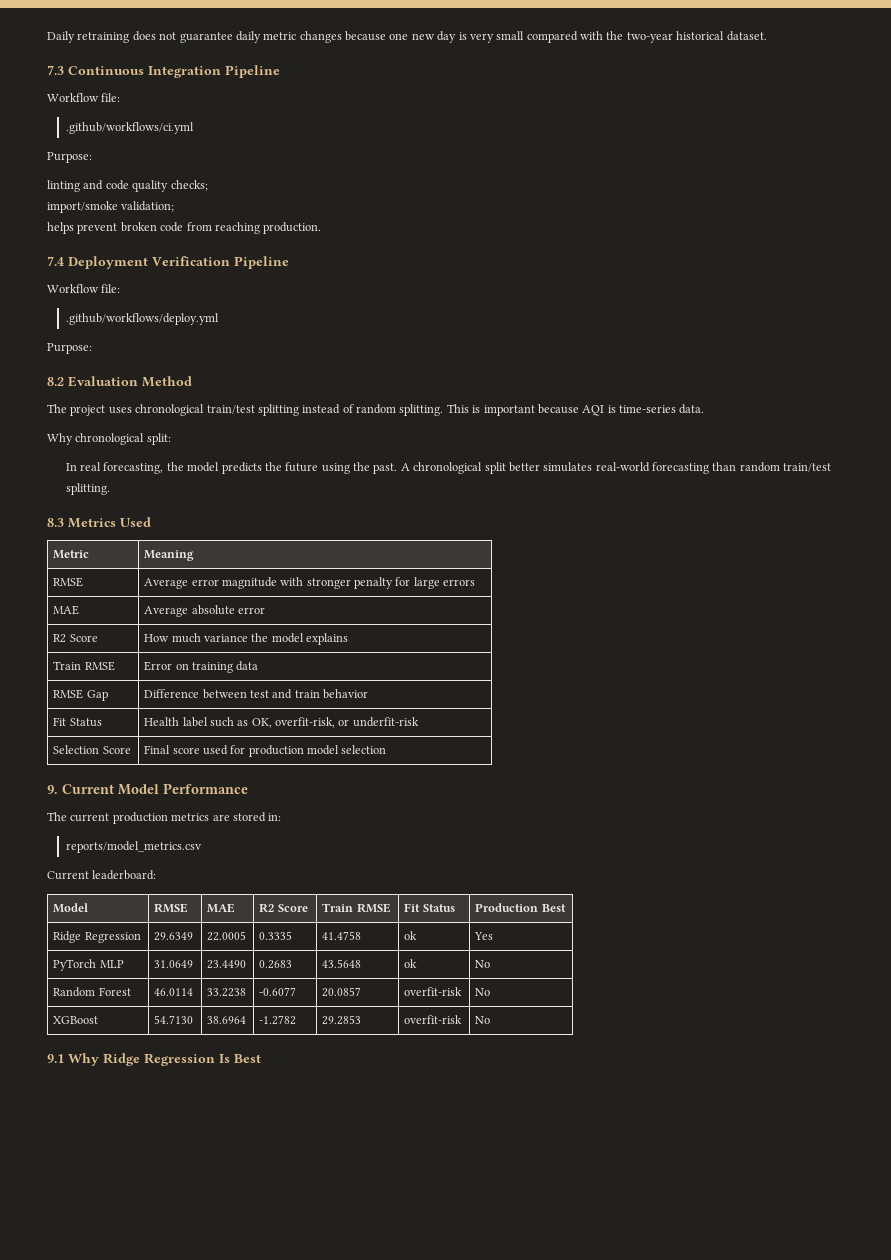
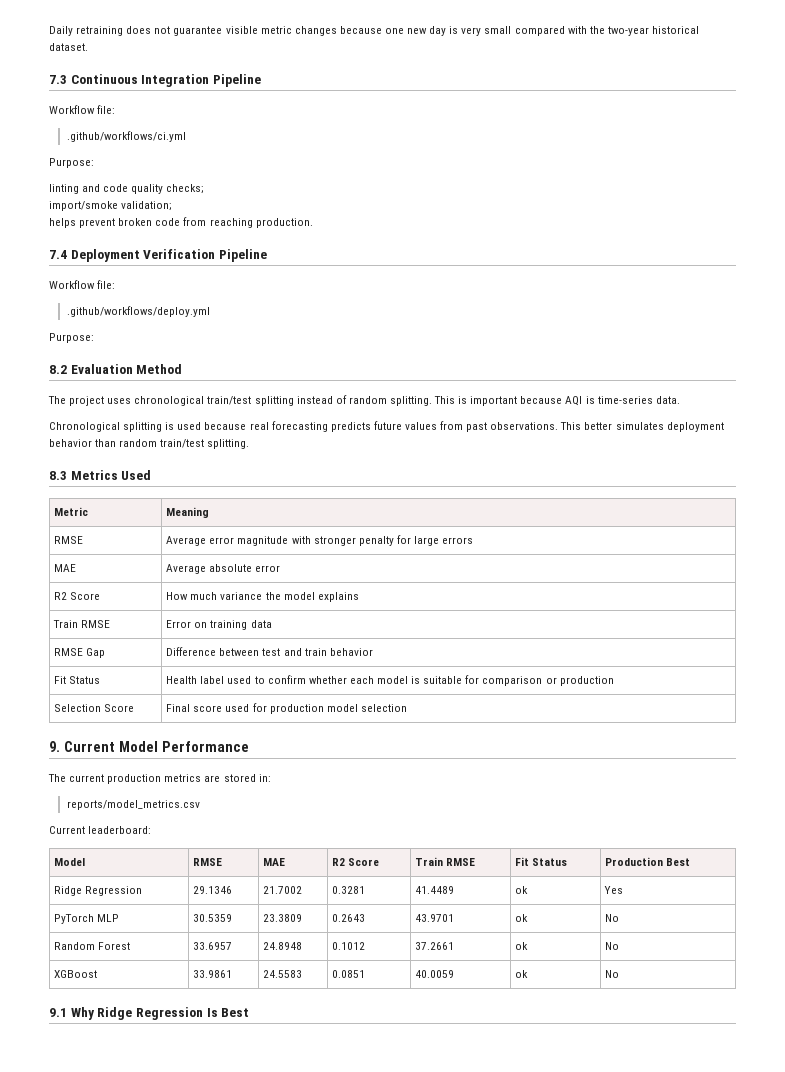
[235,31,261,43] daily -> [225,26,258,34] visible
[47,433,171,445] [65,462,710,474] Why chronological split: // In real forecasting, the model predicts the future using the past. A chronological split better simulates real-world forecasting -> [49,421,724,432] [49,439,92,447] Chronological splitting is used because real forecasting predicts future values from past observations. This better simulates deployment behavior
[209,717,419,728] such as OK, overfit-risk, or underfit-risk -> [227,675,614,686] used to confirm whether each model is suitable for comparison or production
[154,932,194,941] [207,931,247,941] [259,931,293,940] [322,931,362,940] 29.6349 | 22.0005 | 0.3335 | 41.4758 -> [193,886,233,894] [263,886,303,894] [332,886,366,894] [415,886,455,894] 29.1346 | 21.7002 | 0.3281 | 41.4489
[154,960,194,968] [207,960,247,969] [259,960,293,969] [322,959,362,968] 31.0649 | 23.4490 | 0.2683 | 43.5648 -> [193,914,233,922] [263,914,303,922] [332,914,366,922] [415,914,455,922] 30.5359 | 23.3809 | 0.2643 | 43.9701
[154,988,194,996] [207,988,247,997] [259,987,297,996] [322,987,362,997] [404,987,463,996] [475,988,491,996] [53,1016,99,1024] [154,1015,194,1024] [207,1016,247,1024] [259,1015,297,1025] [322,1015,362,1025] [404,1015,463,1024] 46.0114 | 33.2238 | -0.6077 | 20.0857 | overfit-risk | No // XGBoost | 54.7130 | 38.6964 | -1.2782 | 29.2853 | overfit-risk -> [193,942,233,950] [263,942,303,950] [332,942,366,950] [415,942,455,950] [515,942,529,950] [605,942,620,950] [54,970,98,978] [193,970,233,978] [263,970,303,978] [332,970,366,978] [415,970,455,978] [515,970,529,978] 33.6957 | 24.8948 | 0.1012 | 37.2661 | ok | No // XGBoost | 33.9861 | 24.5583 | 0.0851 | 40.0059 | ok

